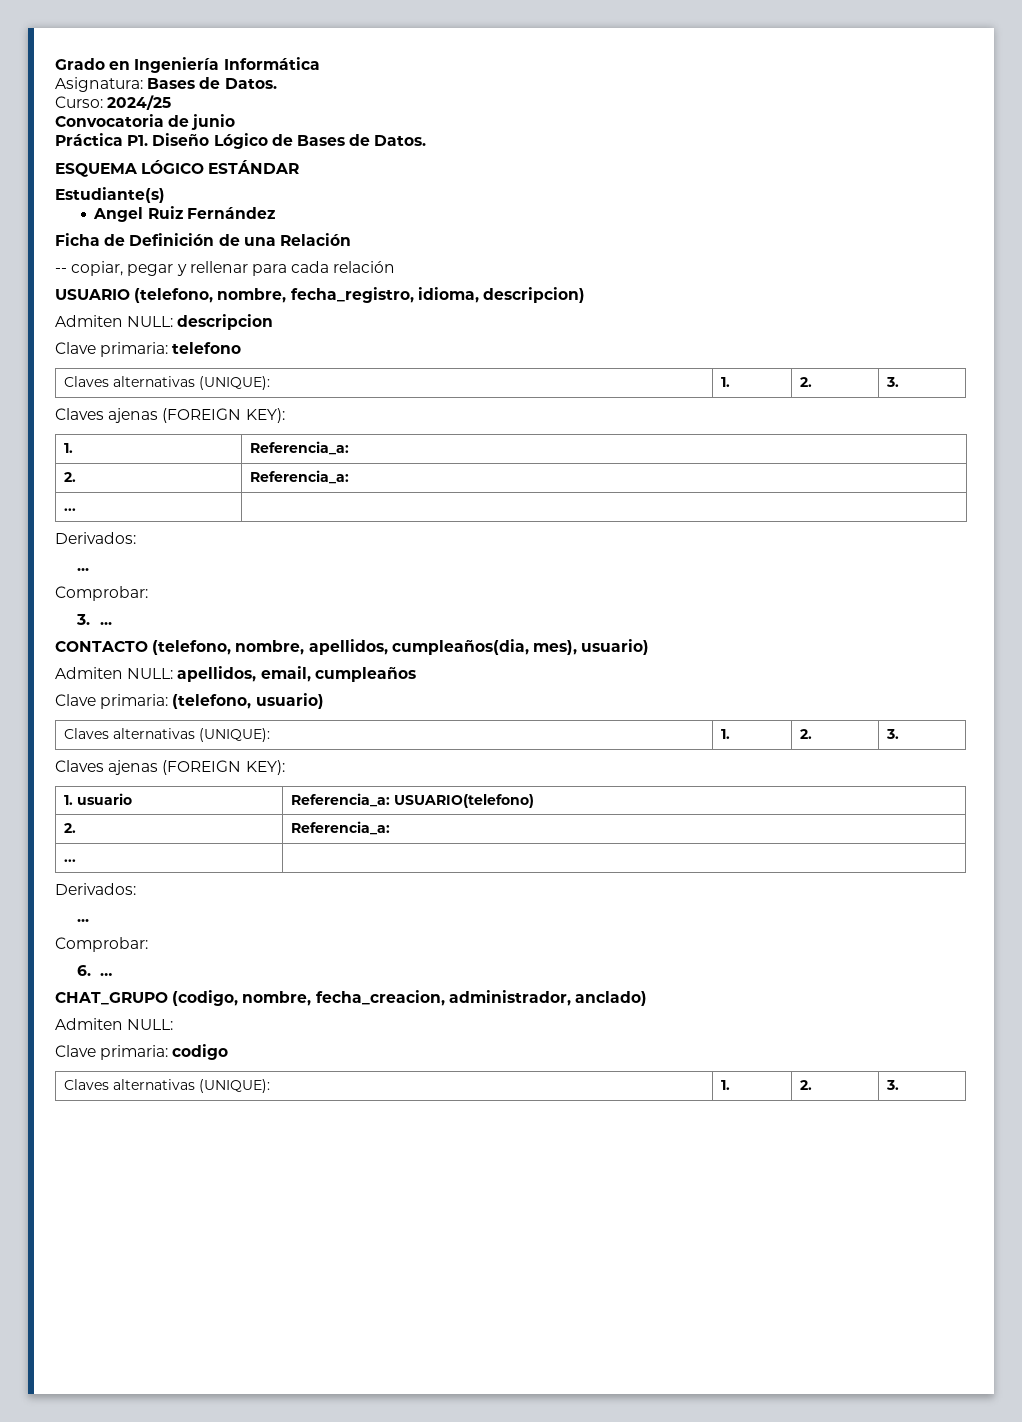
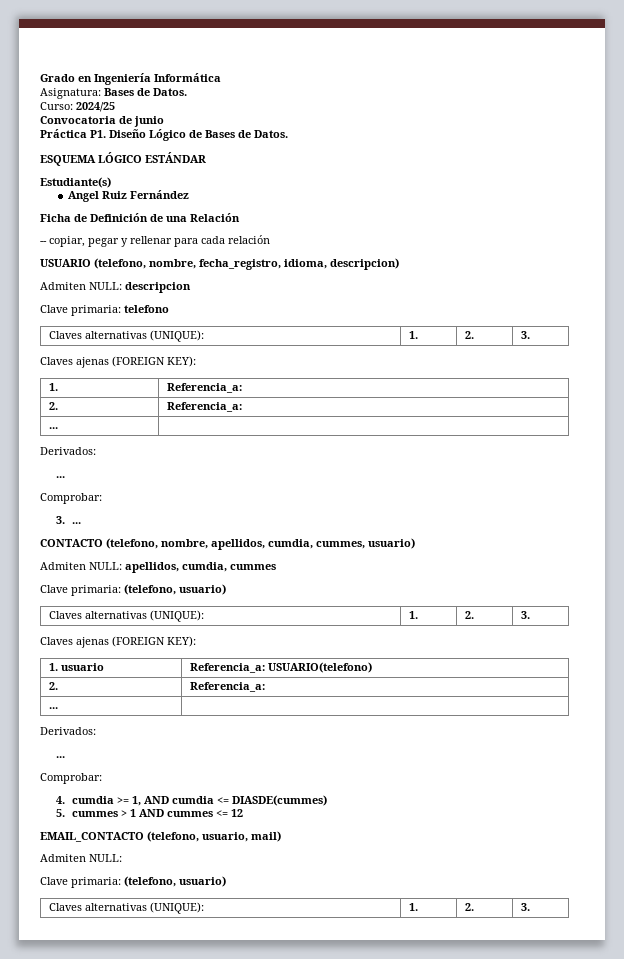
[391,639,577,655] cumpleaños(dia, mes), -> [268,539,365,549] cumdia, cummes,
[260,666,416,682] email, cumpleaños -> [182,562,276,572] cumdia, cummes
[77,965,112,976] [55,990,647,1006] 6. … // CHAT_GRUPO (codigo, nombre, fecha_creacion, administrador, anclado) -> [55,795,327,806] [55,809,243,817] [40,831,281,842] 4. cumdia >= 1, AND cumdia <= DIASDE(cummes) // 5. cummes > 1 AND cummes <= 12 // EMAIL_CONTACTO (telefono, usuario, mail)
[172,1044,229,1060] codigo -> [124,876,226,887] (telefono, usuario)

